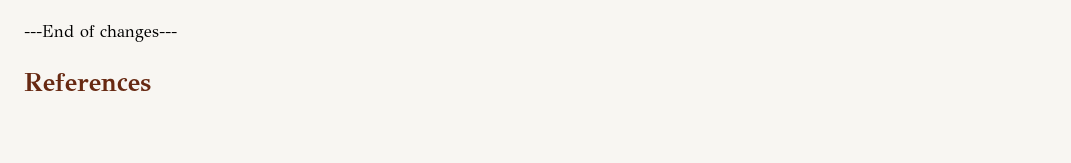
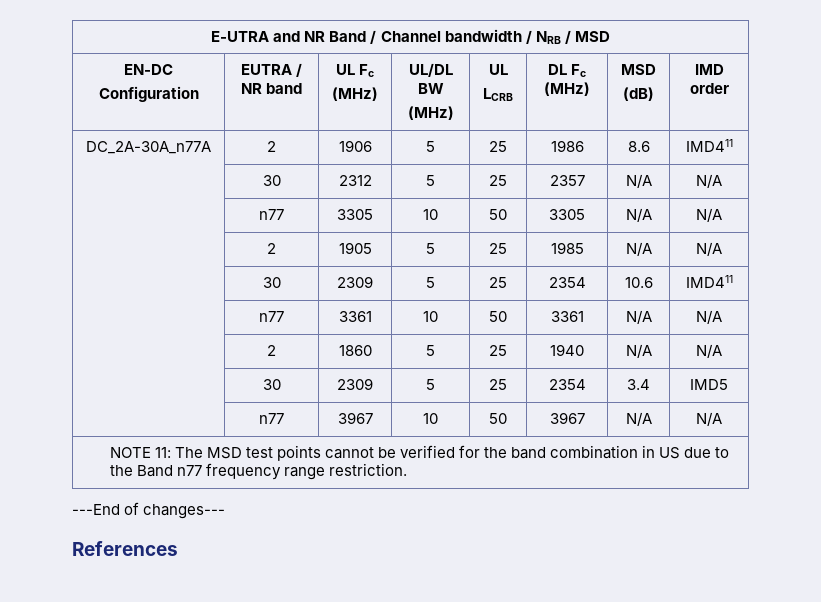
(24, 31) none -> [211,29,610,44] [124,64,173,75] [98,86,199,102] [240,63,303,77] [240,83,303,94] [335,64,375,77] [332,87,378,101] [408,63,453,77] [417,83,444,94] [407,106,454,120] [488,64,508,75] [483,88,513,101] [547,64,587,77] [544,82,590,96] [621,64,656,75] [623,87,654,101] [694,64,724,75] [689,83,729,94] [86,141,211,154] [267,141,276,152] [338,140,372,152] [426,141,435,152] [489,141,507,152] [550,140,584,152] [627,141,650,152] [685,139,733,152] [262,175,281,186] [338,175,372,186] [426,175,435,186] [489,175,507,186] [549,175,585,186] [625,174,652,188] [696,174,722,188] [259,209,284,220] [337,209,373,220] [423,209,438,220] [489,209,507,220] [549,209,585,220] [625,208,652,222] [696,208,722,222] [267,243,276,254] [338,242,372,254] [426,243,435,254] [489,243,507,254] [550,242,584,254] [625,242,652,256] [696,242,722,256] [262,277,281,288] [337,276,373,288] [426,277,435,288] [489,277,507,288] [548,277,586,288] [624,277,653,288] [685,275,733,288] [259,311,284,322] [338,311,372,322] [423,311,438,322] [489,311,507,322] [550,311,584,322] [625,310,652,324] [696,310,722,324] [267,345,276,356] [338,345,372,356] [426,345,435,356] [489,345,507,356] [550,344,584,356] [625,344,652,358] [696,344,722,358] [262,379,281,390] [337,378,373,390] [426,379,435,390] [489,379,507,390] [548,379,586,390] [627,379,650,390] [690,379,728,390] [259,413,284,424] [337,412,373,424] [423,413,438,424] [489,413,507,424] [549,412,585,424] [625,412,652,426] [696,412,722,426] [109,445,730,461] [109,463,407,480] E-UTRA and NR Band / Channel bandwidth / NRB / MSD // EN-DC // Configuration | EUTRA / NR band | UL Fc // (MHz) | UL/DL BW // (MHz) | UL // LCRB | DL Fc (MHz) | MSD // (dB) | IMD order // DC_2A-30A_n77A | 2 | 1906 | 5 | 25 | 1986 | 8.6 | IMD411 // | 30 | 2312 | 5 | 25 | 2357 | N/A | N/A // | n77 | 3305 | 10 | 50 | 3305 | N/A | N/A // | 2 | 1905 | 5 | 25 | 1985 | N/A | N/A // | 30 | 2309 | 5 | 25 | 2354 | 10.6 | IMD411 // | n77 | 3361 | 10 | 50 | 3361 | N/A | N/A // | 2 | 1860 | 5 | 25 | 1940 | N/A | N/A // | 30 | 2309 | 5 | 25 | 2354 | 3.4 | IMD5 // | n77 | 3967 | 10 | 50 | 3967 | N/A | N/A // NOTE 11: The MSD test points cannot be verified for the band combination in US due to the Band n77 frequency range restriction. //

